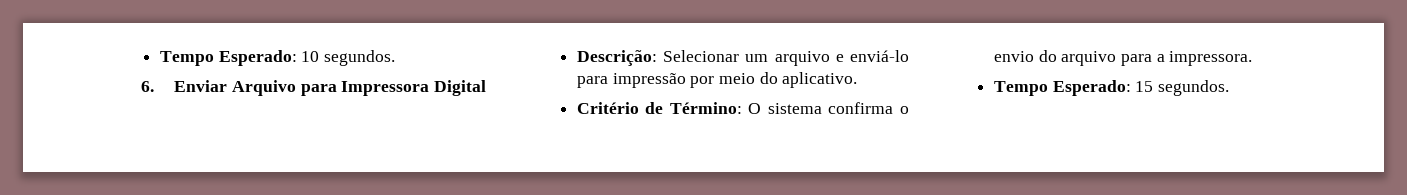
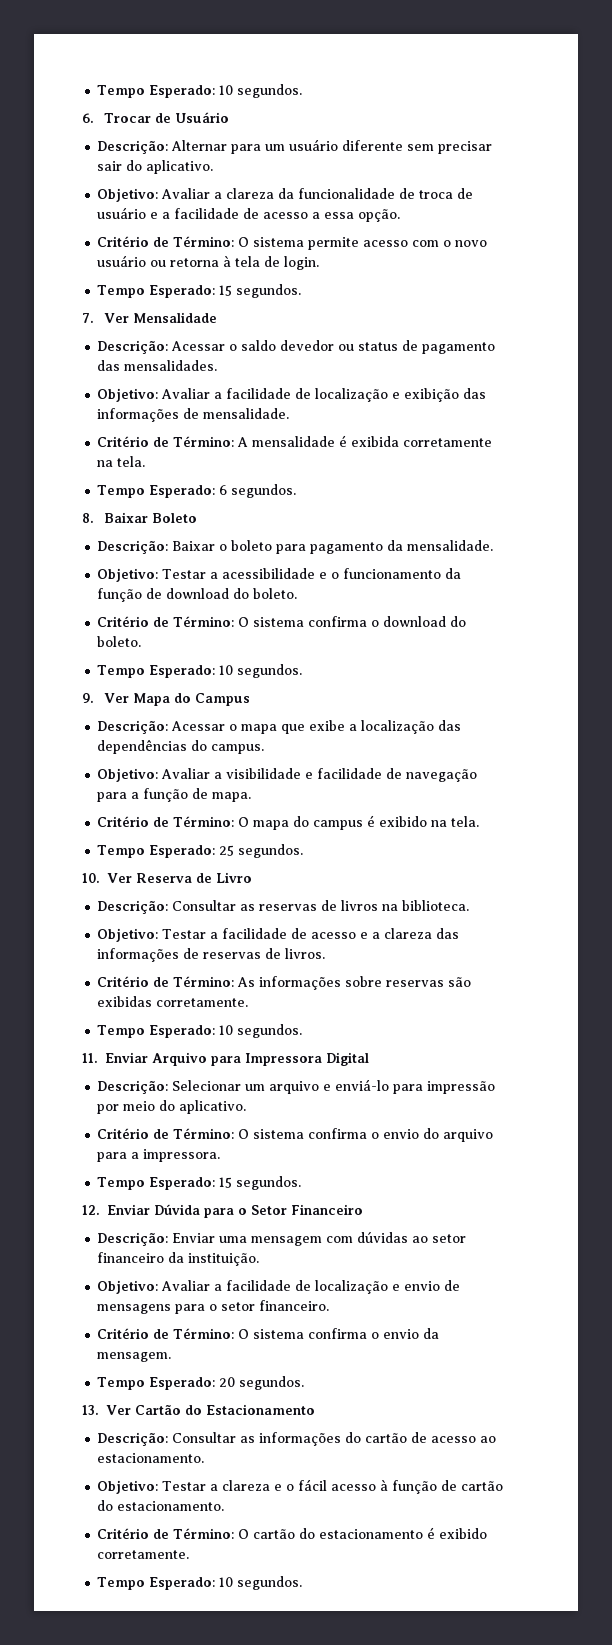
(154, 86) none -> [103,112,229,123] [97,139,493,154] [97,160,214,174] [97,188,474,202] [97,207,401,222] [97,236,488,250] [97,255,320,270] [97,284,302,298] [81,312,217,323] [97,340,496,354] [97,360,218,371] [97,388,487,402] [97,408,290,422] [97,435,493,447] [97,456,146,467] [97,484,297,498] [81,512,197,523] [97,540,494,554] [97,568,462,582] [97,588,298,602] [97,616,467,627] [97,636,142,647] [97,664,303,678] [81,693,250,706] [97,720,462,734] [97,739,265,754] [97,768,478,782] [97,788,252,802] [97,815,480,830] [97,844,304,858] [81,872,252,883] [97,900,470,914] [97,928,460,942] [97,948,326,962] [97,976,472,990] [97,996,249,1007] [97,1024,303,1038] [81,1053,98,1063] Trocar de Usuário // Descrição: Alternar para um usuário diferente sem precisar sair do aplicativo. // Objetivo: Avaliar a clareza da funcionalidade de troca de usuário e a facilidade de acesso a essa opção. // Critério de Término: O sistema permite acesso com o novo usuário ou retorna à tela de login. // Tempo Esperado: 15 segundos. // 7. Ver Mensalidade // Descrição: Acessar o saldo devedor ou status de pagamento das mensalidades. // Objetivo: Avaliar a facilidade de localização e exibição das informações de mensalidade. // Critério de Término: A mensalidade é exibida corretamente na tela. // Tempo Esperado: 6 segundos. // 8. Baixar Boleto // Descrição: Baixar o boleto para pagamento da mensalidade. // Objetivo: Testar a acessibilidade e o funcionamento da função de download do boleto. // Critério de Término: O sistema confirma o download do boleto. // Tempo Esperado: 10 segundos. // 9. Ver Mapa do Campus // Descrição: Acessar o mapa que exibe a localização das dependências do campus. // Objetivo: Avaliar a visibilidade e facilidade de navegação para a função de mapa. // Critério de Término: O mapa do campus é exibido na tela. // Tempo Esperado: 25 segundos. // 10. Ver Reserva de Livro // Descrição: Consultar as reservas de livros na biblioteca. // Objetivo: Testar a facilidade de acesso e a clareza das informações de reservas de livros. // Critério de Término: As informações sobre reservas são exibidas corretamente. // Tempo Esperado: 10 segundos. // 11.
(1230, 88) none -> [81,1204,363,1218] [97,1232,467,1246] [97,1252,260,1266] [97,1280,461,1294] [97,1300,330,1314] [97,1328,440,1339] [97,1352,172,1362] [97,1376,305,1390] [81,1404,315,1415] [97,1432,497,1446] [97,1453,205,1463] [97,1479,504,1494] [97,1500,225,1511] [97,1527,488,1539] [97,1550,190,1559] [97,1576,303,1590] // 12. Enviar Dúvida para o Setor Financeiro // Descrição: Enviar uma mensagem com dúvidas ao setor financeiro da instituição. // Objetivo: Avaliar a facilidade de localização e envio de mensagens para o setor financeiro. // Critério de Término: O sistema confirma o envio da mensagem. // Tempo Esperado: 20 segundos. // 13. Ver Cartão do Estacionamento // Descrição: Consultar as informações do cartão de acesso ao estacionamento. // Objetivo: Testar a clareza e o fácil acesso à função de cartão do estacionamento. // Critério de Término: O cartão do estacionamento é exibido corretamente. // Tempo Esperado: 10 segundos.

